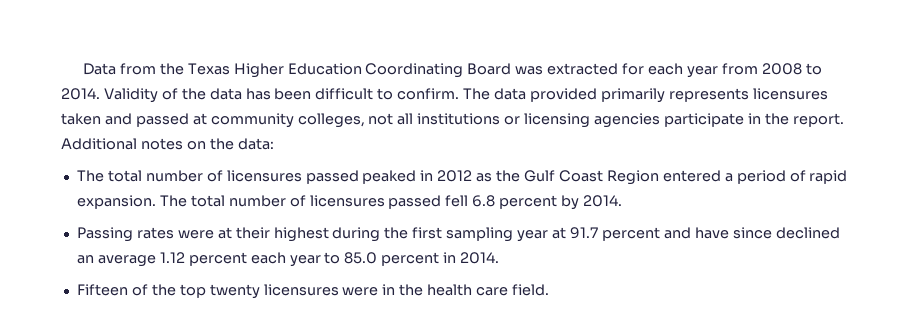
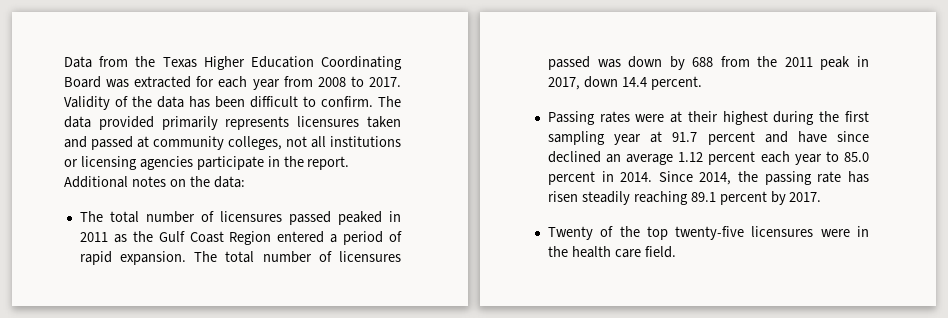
[61,88,100,100] 2014. -> [369,77,401,87] 2017.
[437,170,473,182] 2012 -> [79,232,108,242] 2011
[445,195,623,210] fell 6.8 percent by 2014. -> [597,56,869,70] [547,76,702,90] was down by 688 from the 2011 peak in 2017, down 14.4 percent.
[76,284,128,296] // Fifteen -> [658,171,869,185] [547,191,822,205] [547,226,593,240] Since 2014, the passing rate has risen steadily reaching 89.1 percent by 2017. // Twenty
[209,284,260,299] twenty -> [675,226,745,240] twenty-five

